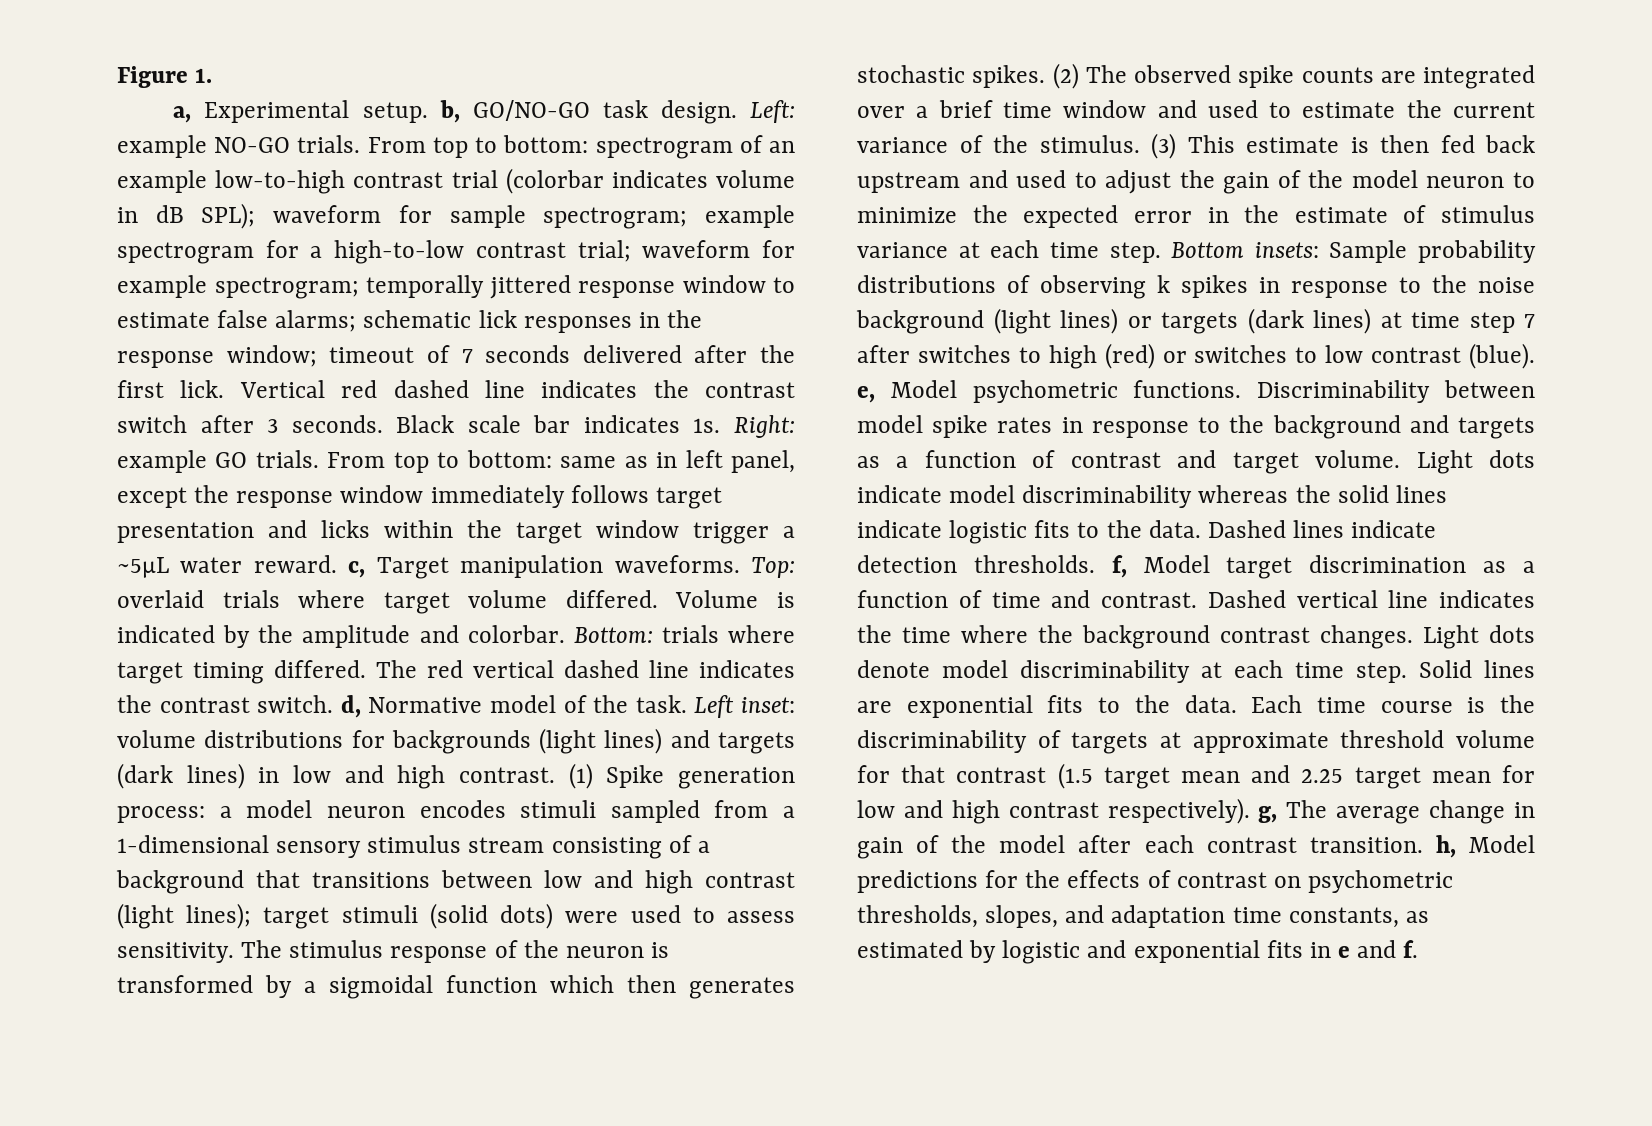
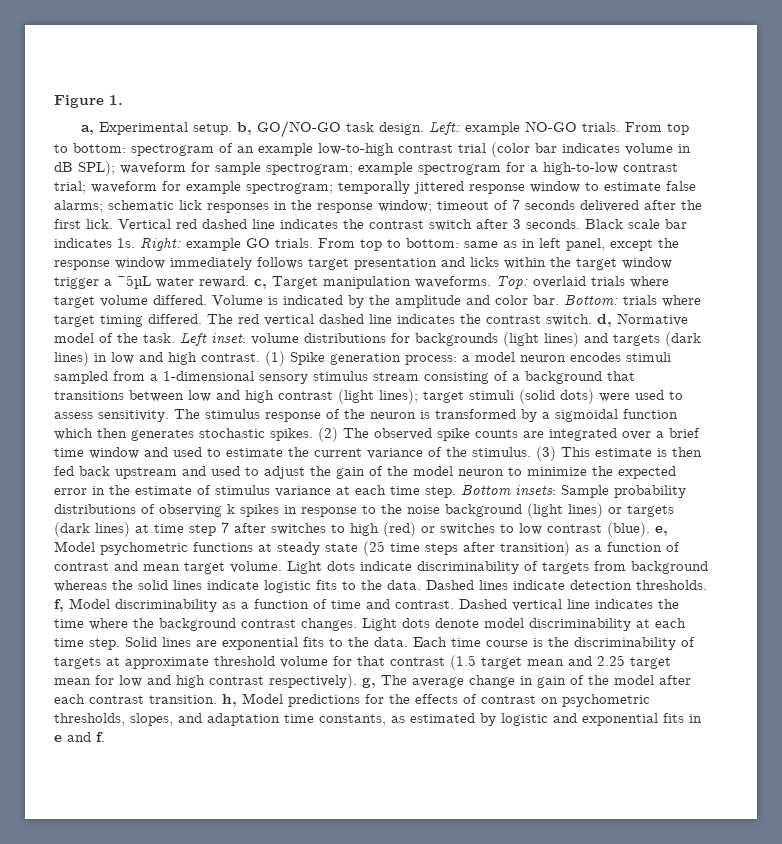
[505,168,604,194] (colorbar -> [491,142,557,157] (color bar
[467,625,565,643] colorbar. -> [495,295,559,305] color bar.
[1133,380,1535,403] [857,415,1535,439] functions. Discriminability between model spike rates in response to the background and targets -> [193,541,570,556] functions at steady state (25 time steps after transition)
(1217, 459) none -> [143,564,180,571] mean
[949,485,1193,508] model discriminability -> [417,561,708,574] discriminability of targets from background
[1226,555,1467,579] target discrimination -> [115,599,217,612] discriminability

